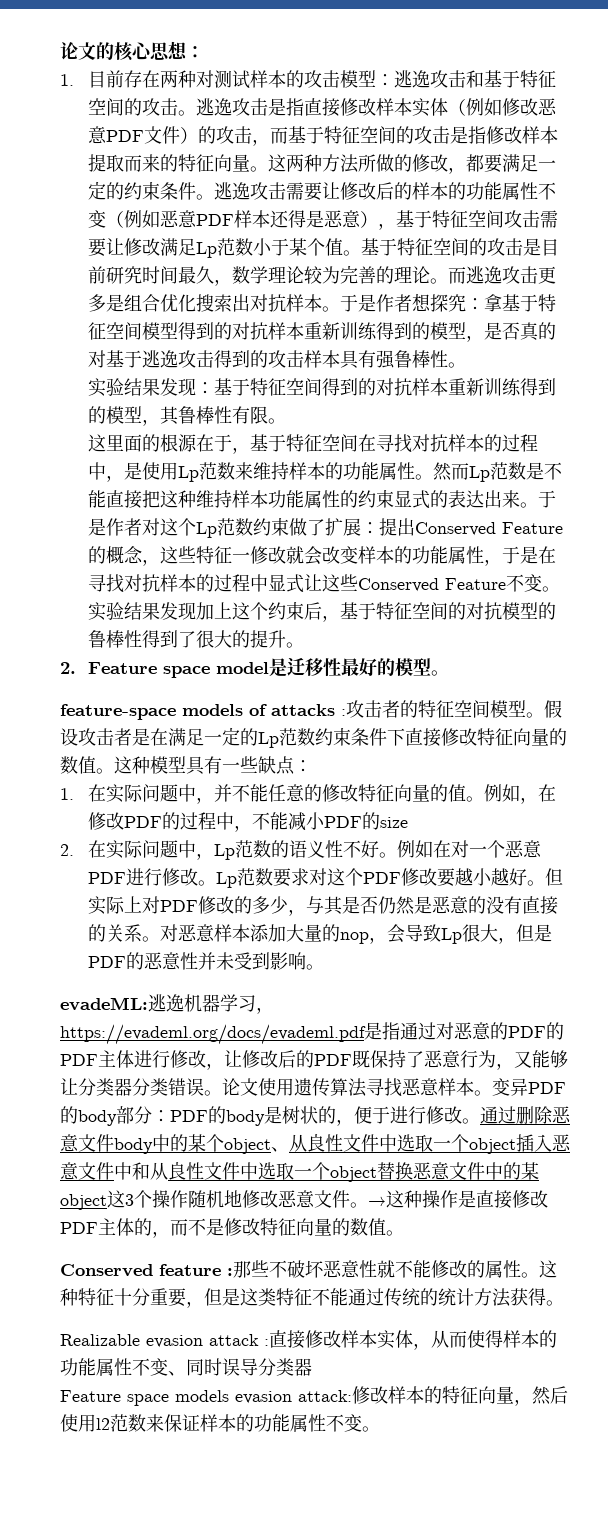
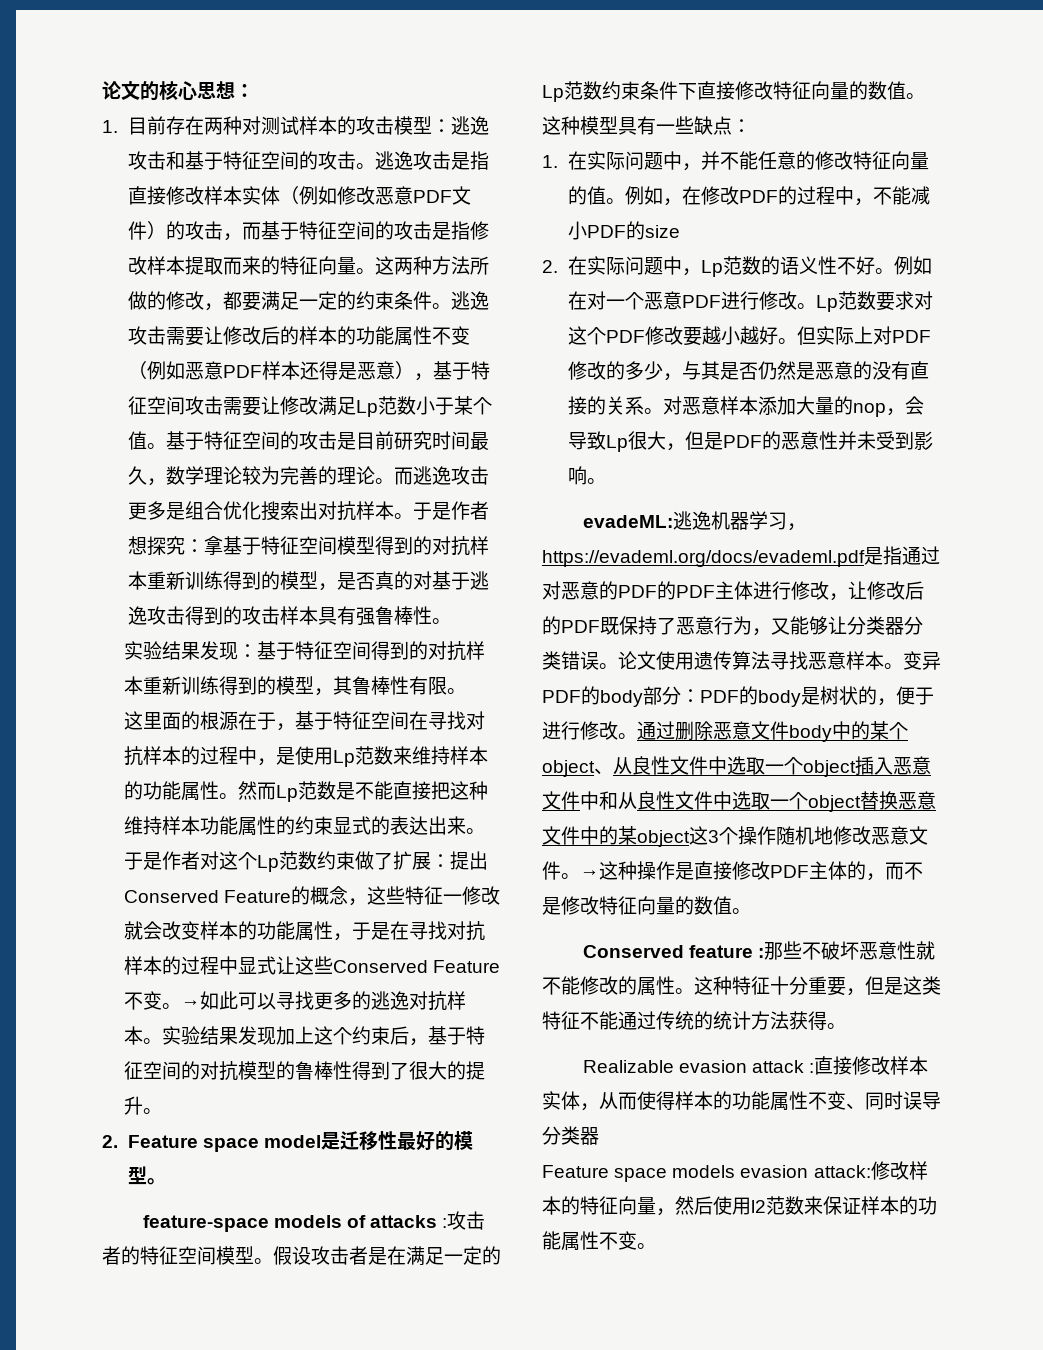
(560, 589) none -> [180,991,466,1011] [123,1026,162,1045] →如此可以寻找更多的逃逸对抗样本。

